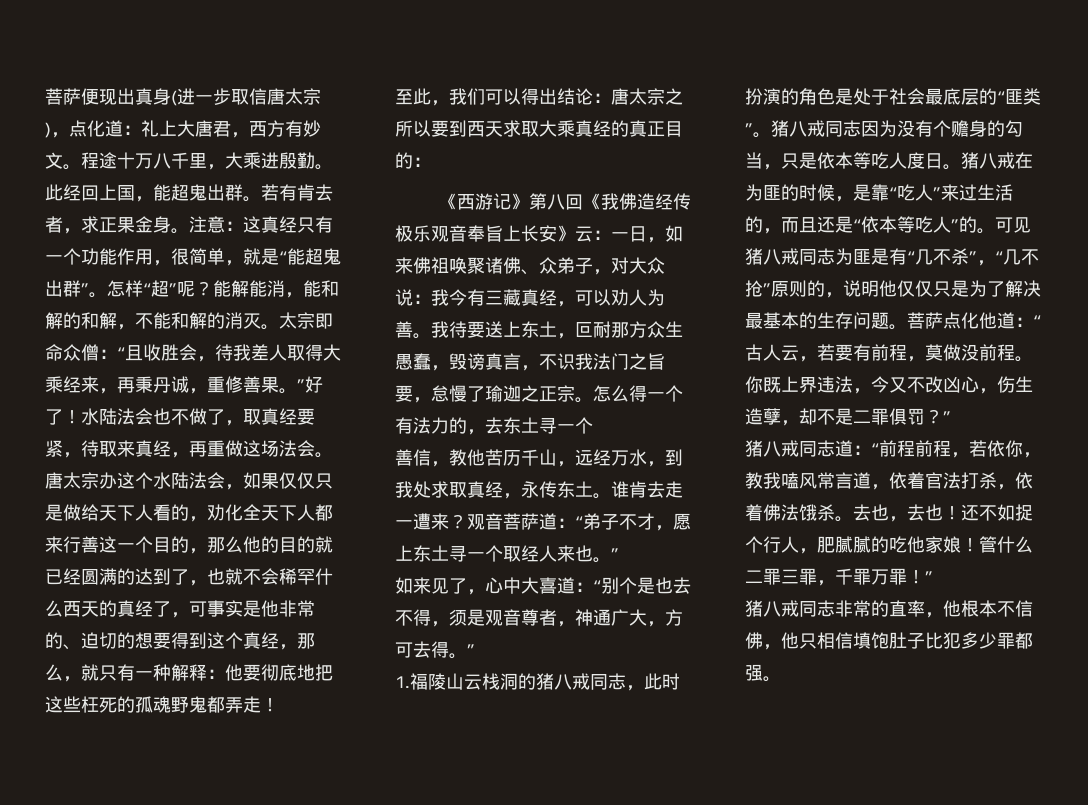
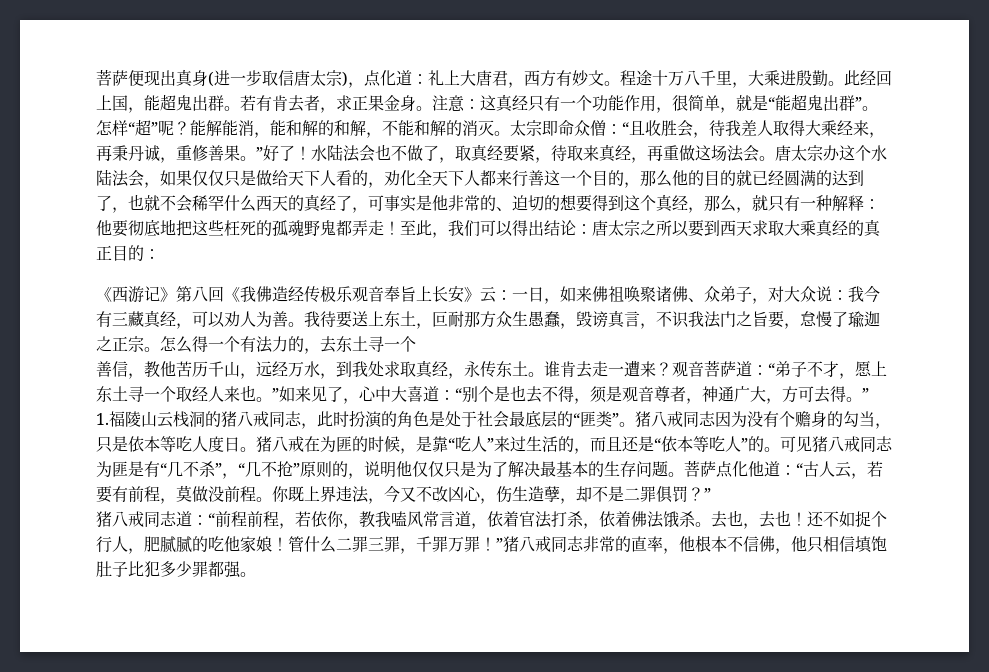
(279, 705) // -> (400, 228) none
(619, 554) // -> (279, 394) none
(933, 577) // -> (503, 544) none

